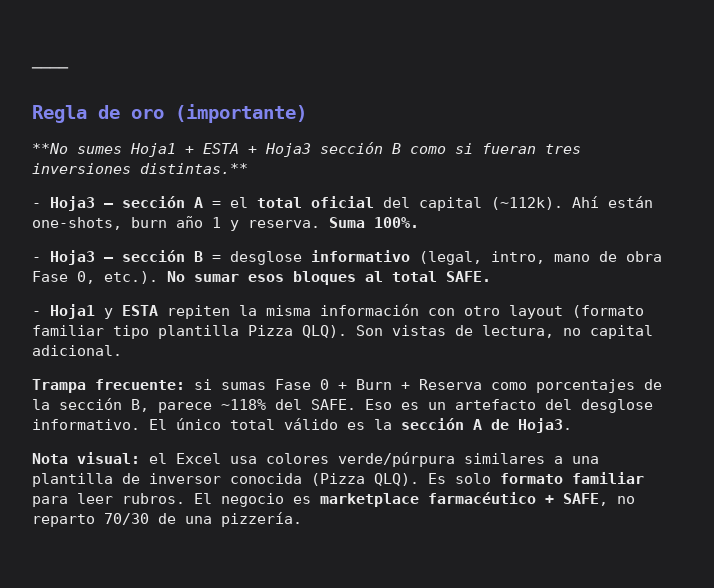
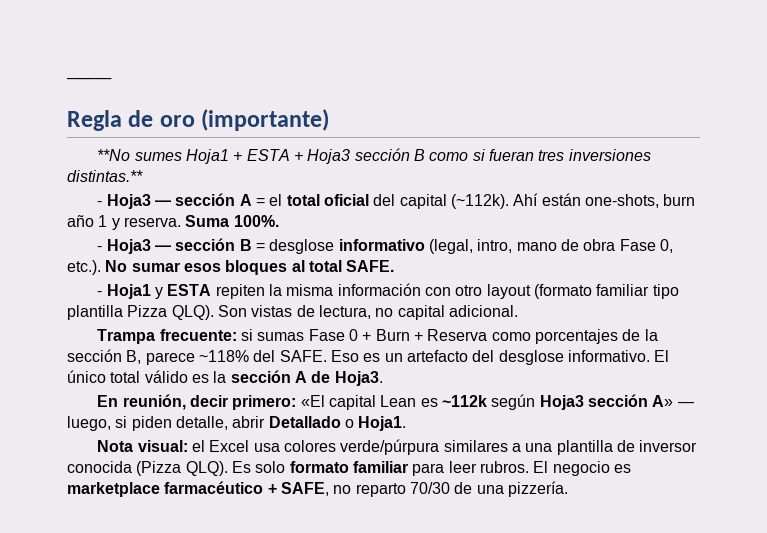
(572, 425) none -> [97,394,694,410] [67,416,407,431] // En reunión, decir primero: «El capital Lean es ~112k según Hoja3 sección A» — luego, si piden detalle, abrir Detallado o Hoja1.

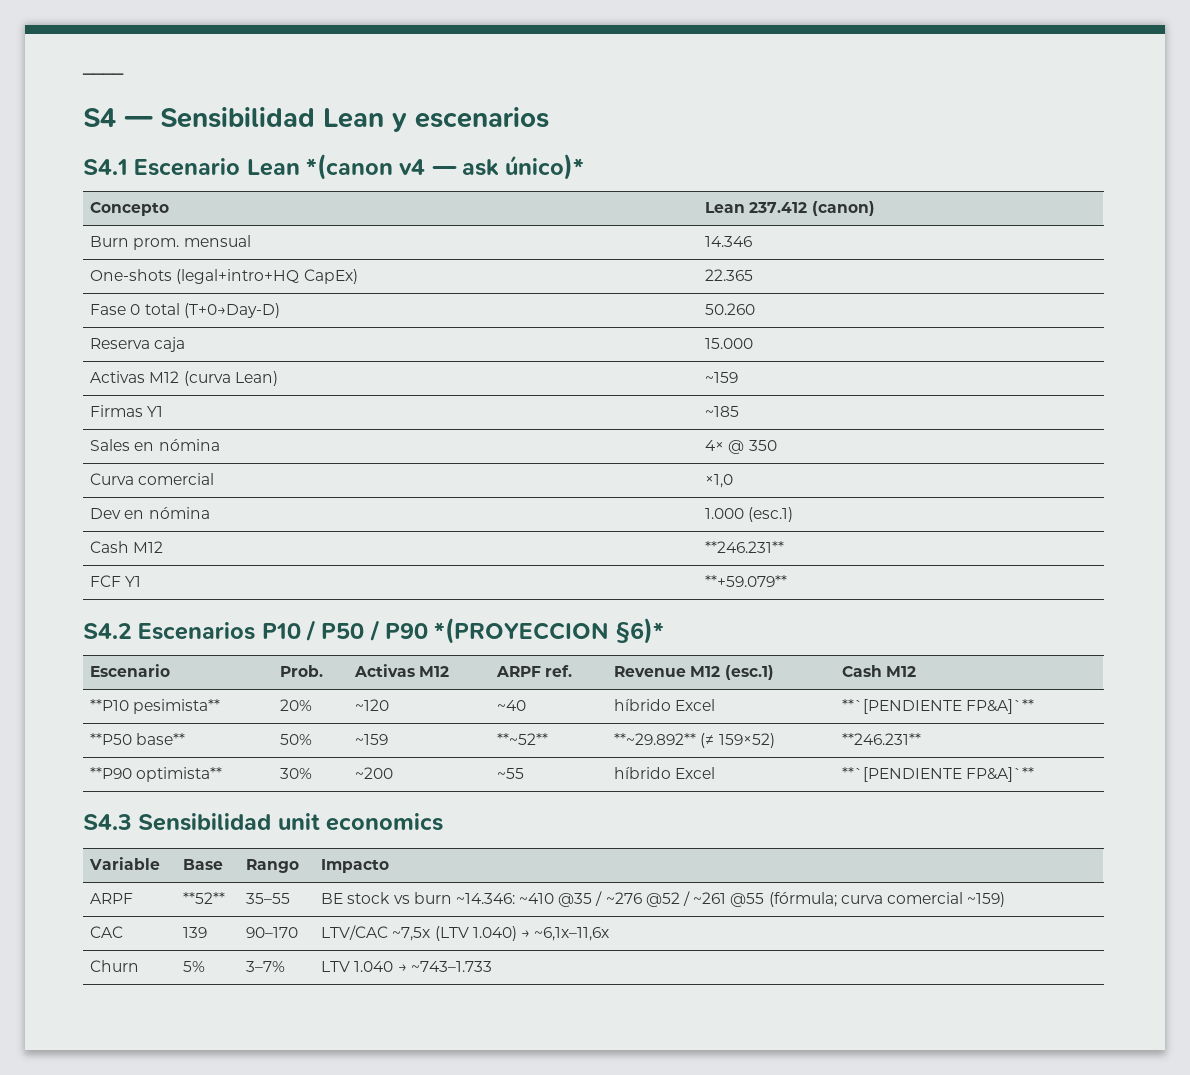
[67,109,330,131] [97,148,651,164] [67,170,143,182] [97,193,696,209] [67,215,279,230] [97,238,673,254] [67,260,395,275] [97,283,679,299] [67,305,518,320] [97,329,658,344] [67,349,670,365] [67,370,383,386] [97,394,694,410] [67,416,407,431] [97,439,698,455] [67,461,631,476] [67,481,568,497] Regla de oro (importante) // **No sumes Hoja1 + ESTA + Hoja3 sección B como si fueran tres inversiones distintas.** // - Hoja3 — sección A = el total oficial del capital (~112k). Ahí están one-shots, burn año 1 y reserva. Suma 100%. // - Hoja3 — sección B = desglose informativo (legal, intro, mano de obra Fase 0, etc.). No sumar esos bloques al total SAFE. // - Hoja1 y ESTA repiten la misma información con otro layout (formato familiar tipo plantilla Pizza QLQ). Son vistas de lectura, no capital adicional. // Trampa frecuente: si sumas Fase 0 + Burn + Reserva como porcentajes de la sección B, parece ~118% del SAFE. Eso es un artefacto del desglose informativo. El único total válido es la sección A de Hoja3. // En reunión, decir primero: «El capital Lean es ~112k según Hoja3 sección A» — luego, si piden detalle, abrir Detallado o Hoja1. // Nota visual: el Excel usa colores verde/púrpura similares a una plantilla de inversor conocida (Pizza QLQ). Es solo formato familiar para leer rubros. El negocio es marketplace farmacéutico + SAFE, no reparto 70/30 de una pizzería. -> [83,107,549,132] [83,154,585,180] [90,202,170,216] [705,201,875,216] [90,235,251,250] [705,236,753,247] [90,269,358,284] [705,269,754,281] [90,303,280,318] [705,303,756,315] [90,337,186,352] [705,338,754,349] [90,371,278,386] [705,372,739,383] [90,405,164,417] [705,406,740,417] [90,439,220,451] [705,440,777,454] [90,473,215,485] [705,474,734,488] [90,507,210,519] [705,507,794,522] [90,541,164,553] [705,541,785,553] [90,575,142,587] [705,575,788,587] [83,618,664,644] [90,664,171,677] [280,665,324,677] [354,664,450,677] [496,665,573,677] [614,665,774,680] [842,665,917,677] [90,699,221,714] [280,699,313,711] [355,699,390,711] [497,700,527,711] [614,699,716,711] [842,699,1035,714] [90,733,186,745] [280,734,313,745] [355,734,389,745] [497,733,549,745] [614,733,775,748] [842,733,922,745] [90,767,223,782] [280,768,313,779] [355,767,394,779] [497,768,525,779] [614,767,716,779] [842,767,1035,782] [83,813,444,831] [89,857,161,870] [183,859,224,870] [246,859,300,873] [321,859,390,873] [90,893,134,904] [183,892,226,904] [246,893,291,904] [321,891,1006,907] [90,926,124,938] [183,927,208,938] [246,927,299,938] [321,925,610,941] [90,960,140,972] [183,961,206,972] [246,961,286,972] [321,961,492,972] S4 — Sensibilidad Lean y escenarios // S4.1 Escenario Lean *(canon v4 — ask único)* // Concepto | Lean 237.412 (canon) // Burn prom. mensual | 14.346 // One-shots (legal+intro+HQ CapEx) | 22.365 // Fase 0 total (T+0→Day-D) | 50.260 // Reserva caja | 15.000 // Activas M12 (curva Lean) | ~159 // Firmas Y1 | ~185 // Sales en nómina | 4× @ 350 // Curva comercial | ×1,0 // Dev en nómina | 1.000 (esc.1) // Cash M12 | **246.231** // FCF Y1 | **+59.079** // S4.2 Escenarios P10 / P50 / P90 *(PROYECCION §6)* // Escenario | Prob. | Activas M12 | ARPF ref. | Revenue M12 (esc.1) | Cash M12 // **P10 pesimista** | 20% | ~120 | ~40 | híbrido Excel | **`[PENDIENTE FP&A]`** // **P50 base** | 50% | ~159 | **~52** | **~29.892** (≠ 159×52) | **246.231** // **P90 optimista** | 30% | ~200 | ~55 | híbrido Excel | **`[PENDIENTE FP&A]`** // S4.3 Sensibilidad unit economics // Variable | Base | Rango | Impacto // ARPF | **52** | 35–55 | BE stock vs burn ~14.346: ~410 @35 / ~276 @52 / ~261 @55 (fórmula; curva comercial ~159) // CAC | 139 | 90–170 | LTV/CAC ~7,5x (LTV 1.040) → ~6,1x–11,6x // Churn | 5% | 3–7% | LTV 1.040 → ~743–1.733

